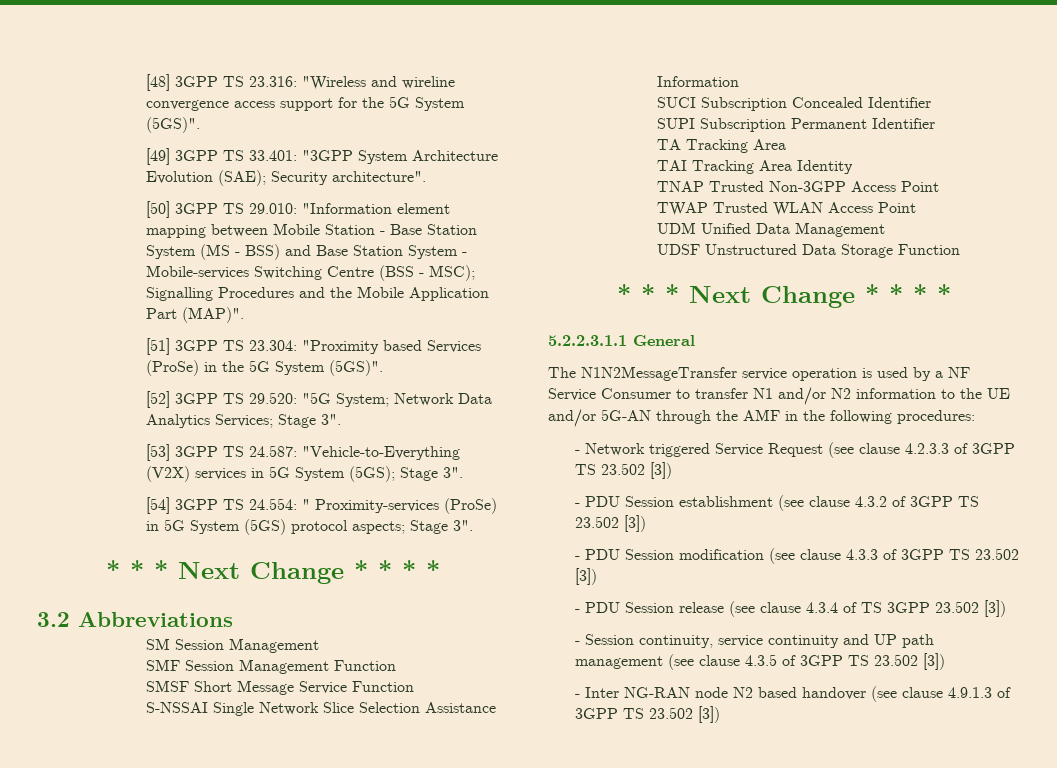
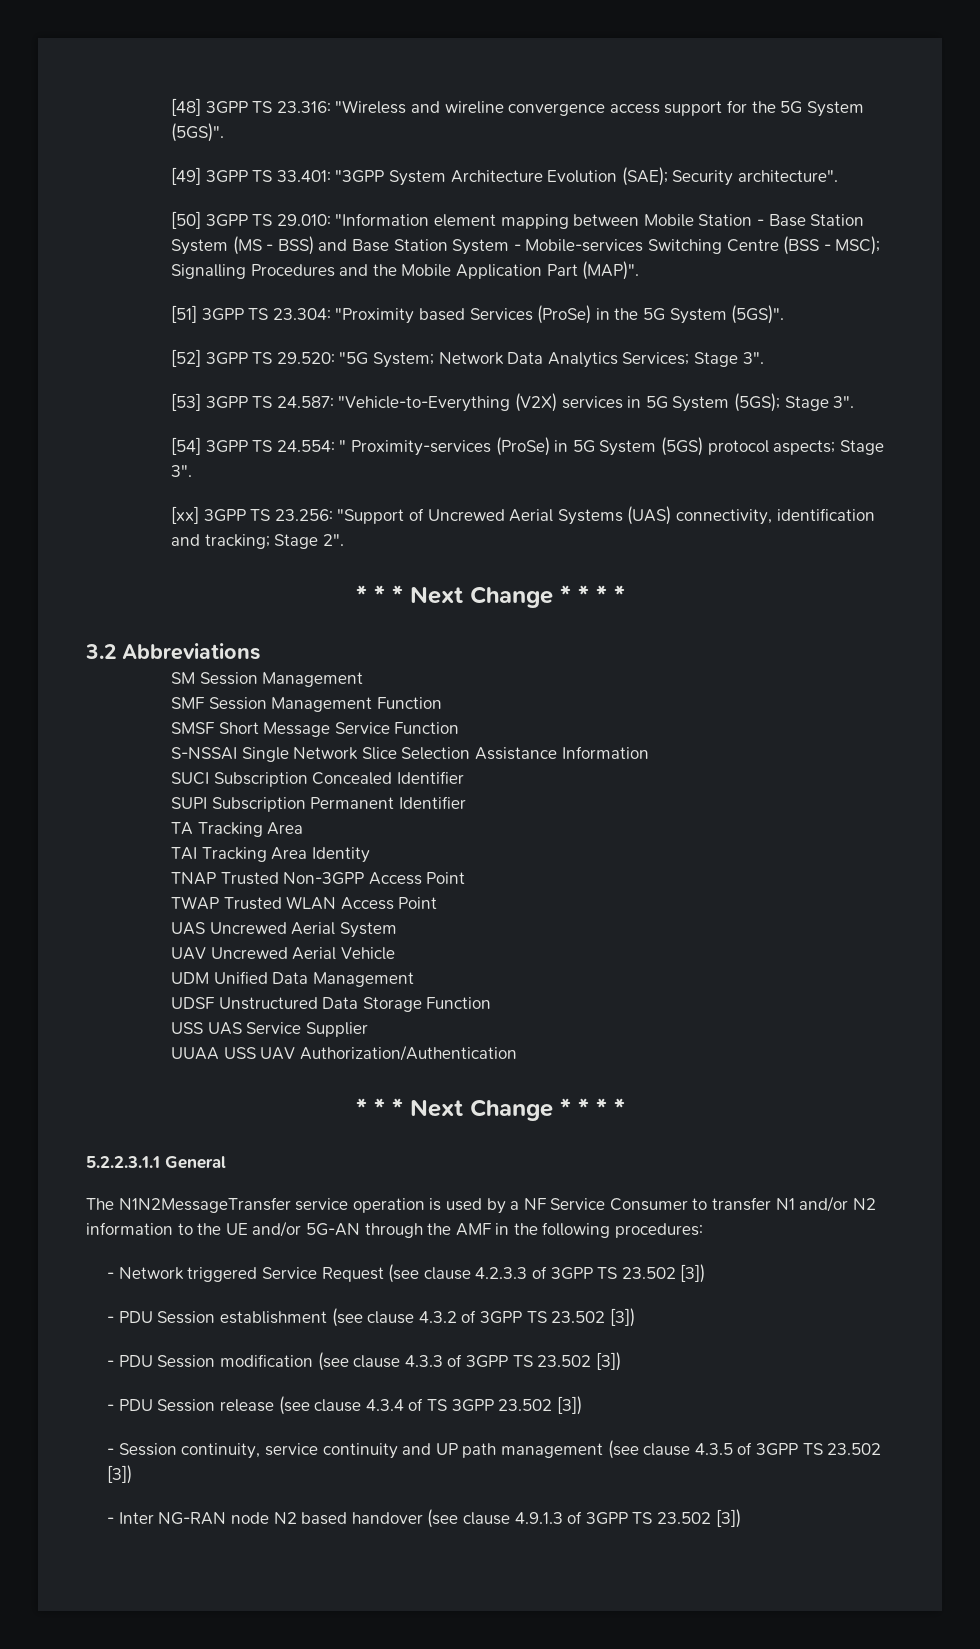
(474, 525) none -> [171,506,875,525] [171,534,344,549] // [xx] 3GPP TS 23.256: "Support of Uncrewed Aerial Systems (UAS) connectivity, identification and tracking; Stage 2".
(917, 207) none -> [171,922,397,938] [171,947,395,960] // UAS Uncrewed Aerial System // UAV Uncrewed Aerial Vehicle
(961, 249) none -> [171,1022,368,1037] [171,1045,517,1061] // USS UAS Service Supplier // UUAA USS UAV Authorization/Authentication

